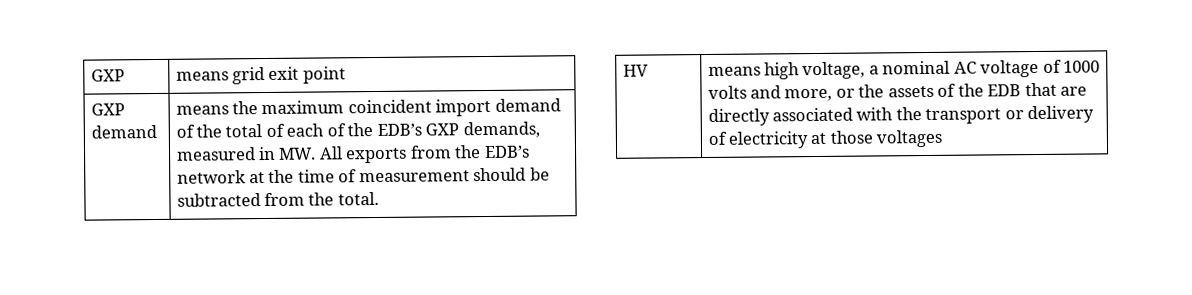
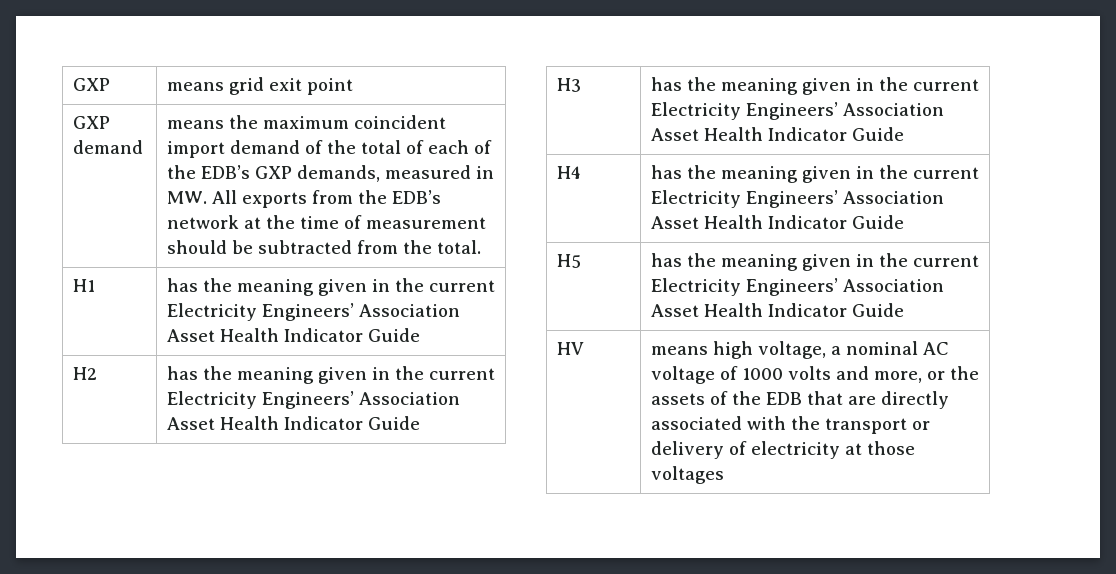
(379, 198) none -> [72,279,95,292] [166,278,495,296] [166,303,460,321] [166,328,420,342] [72,367,97,380] [166,366,495,384] [166,391,460,409] [166,416,420,430] [556,78,581,92] [650,77,979,95] [650,102,944,120] [650,127,904,141] [556,166,581,179] [650,165,979,183] [650,190,944,208] [650,215,904,229] [556,254,581,268] [650,253,979,271] [650,278,944,296] [650,303,904,317] // H1 | has the meaning given in the current Electricity Engineers’ Association Asset Health Indicator Guide // H2 | has the meaning given in the current Electricity Engineers’ Association Asset Health Indicator Guide // H3 | has the meaning given in the current Electricity Engineers’ Association Asset Health Indicator Guide // H4 | has the meaning given in the current Electricity Engineers’ Association Asset Health Indicator Guide // H5 | has the meaning given in the current Electricity Engineers’ Association Asset Health Indicator Guide

